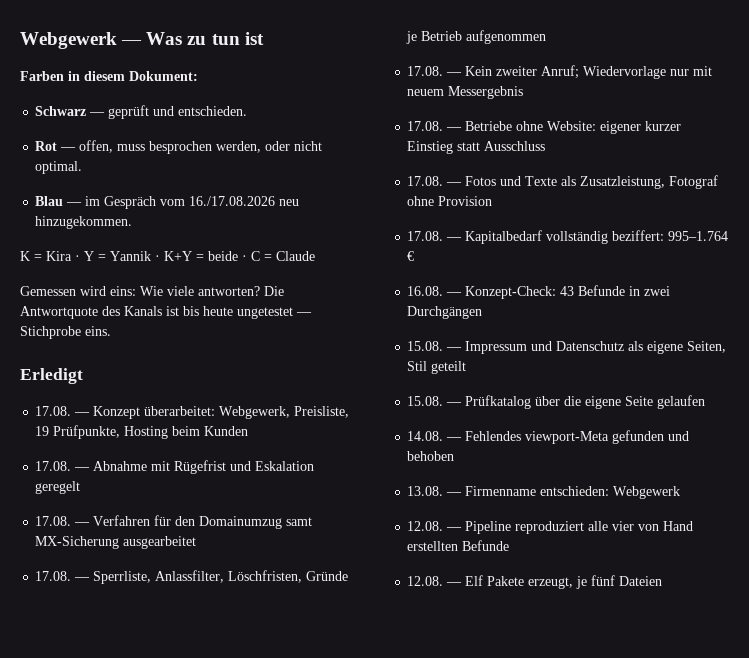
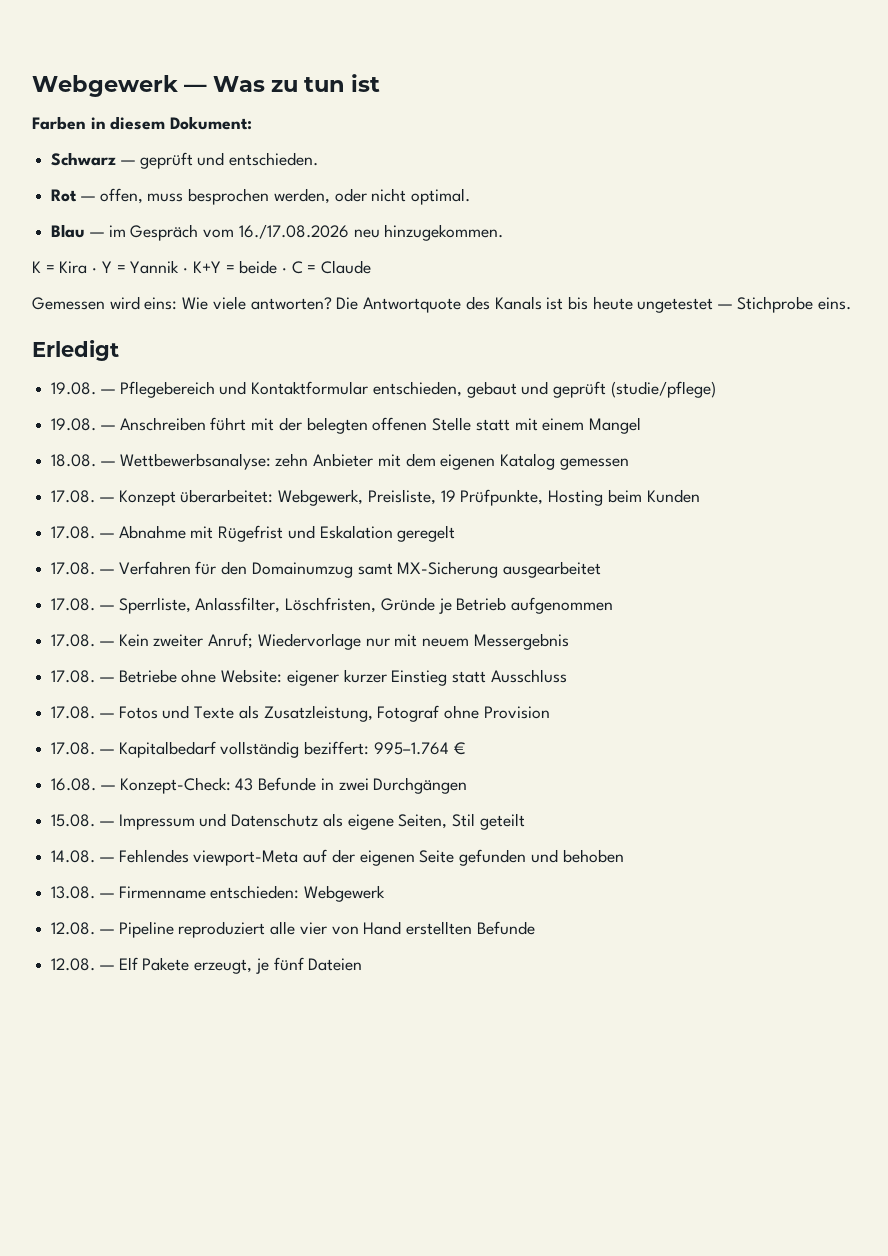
(83, 376) none -> [51,381,716,398] [51,417,641,434] [51,453,629,470] // 19.08. — Pflegebereich und Kontaktformular entschieden, gebaut und geprüft (studie/pflege) // 19.08. — Anschreiben führt mit der belegten offenen Stelle statt mit einem Mangel // 18.08. — Wettbewerbsanalyse: zehn Anbieter mit dem eigenen Katalog gemessen
[407,395,706,409] // 15.08. — Prüfkatalog über die eigene Seite gelaufen -> (525, 821) none
(610, 437) none -> [303,849,455,866] auf der eigenen Seite

